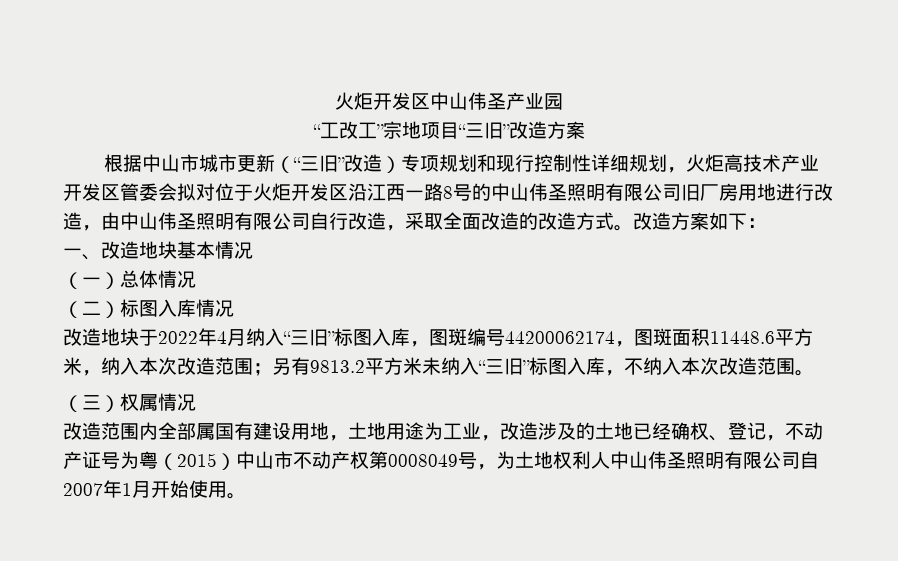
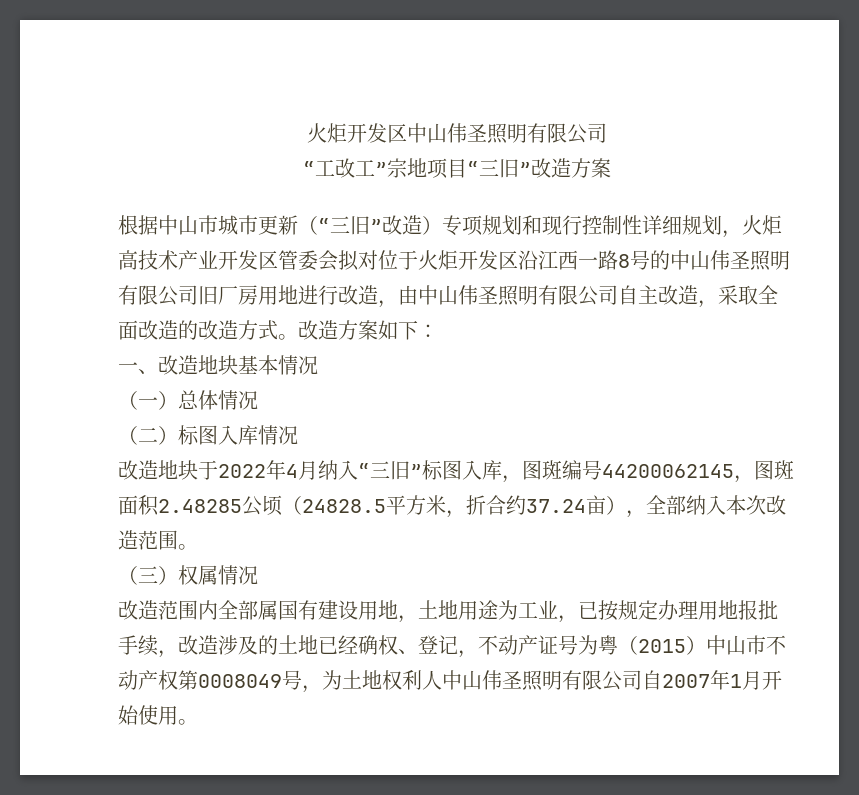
[506,92,563,110] 产业园 -> [487,123,607,144] 照明有限公司
[329,212,348,230] 行 -> [638,285,658,304] 主
[505,331,615,344] 44200062174 -> [602,464,734,478] 44200062145
[710,328,813,346] [63,357,643,376] 11448.6平方米，纳入本次改造范围；另有9813.2平方米未纳入“三旧”标图入库，不 -> [158,495,686,518] 2.48285公顷（24828.5平方米，折合约37.24亩），全部
(500, 438) none -> [578,600,778,621] [118,635,178,658] 已按规定办理用地报批手续，

